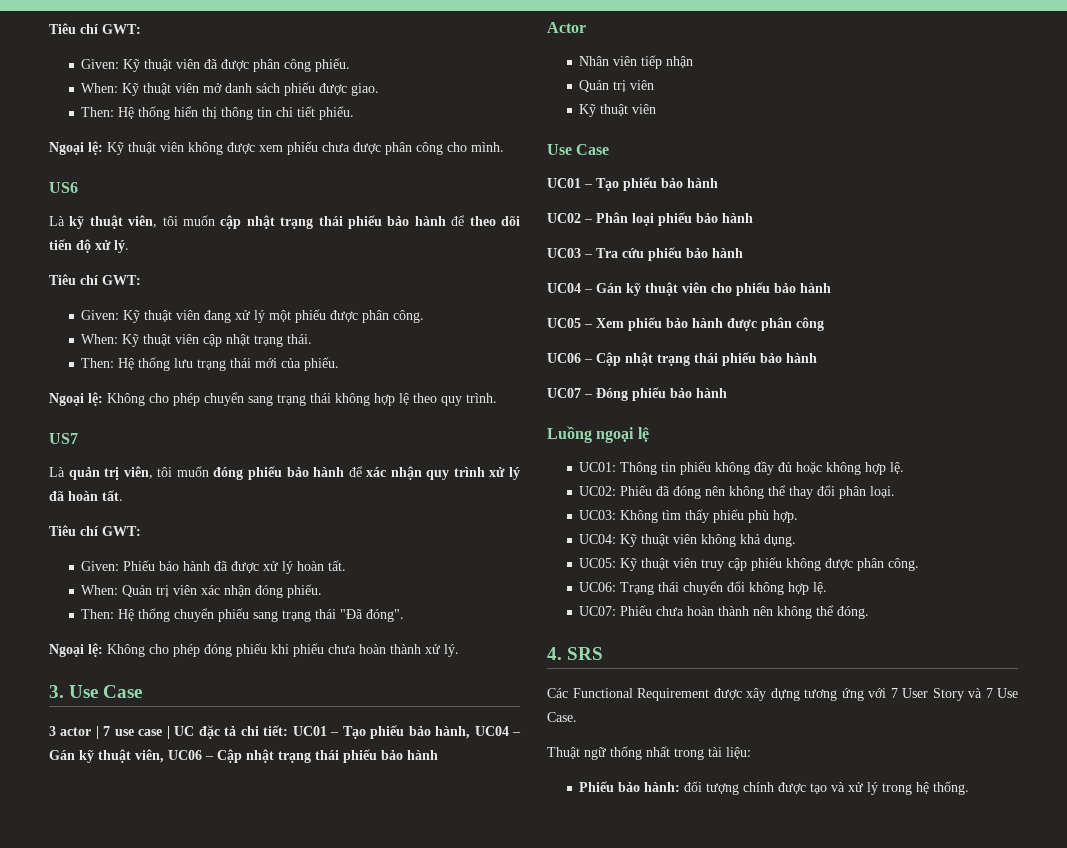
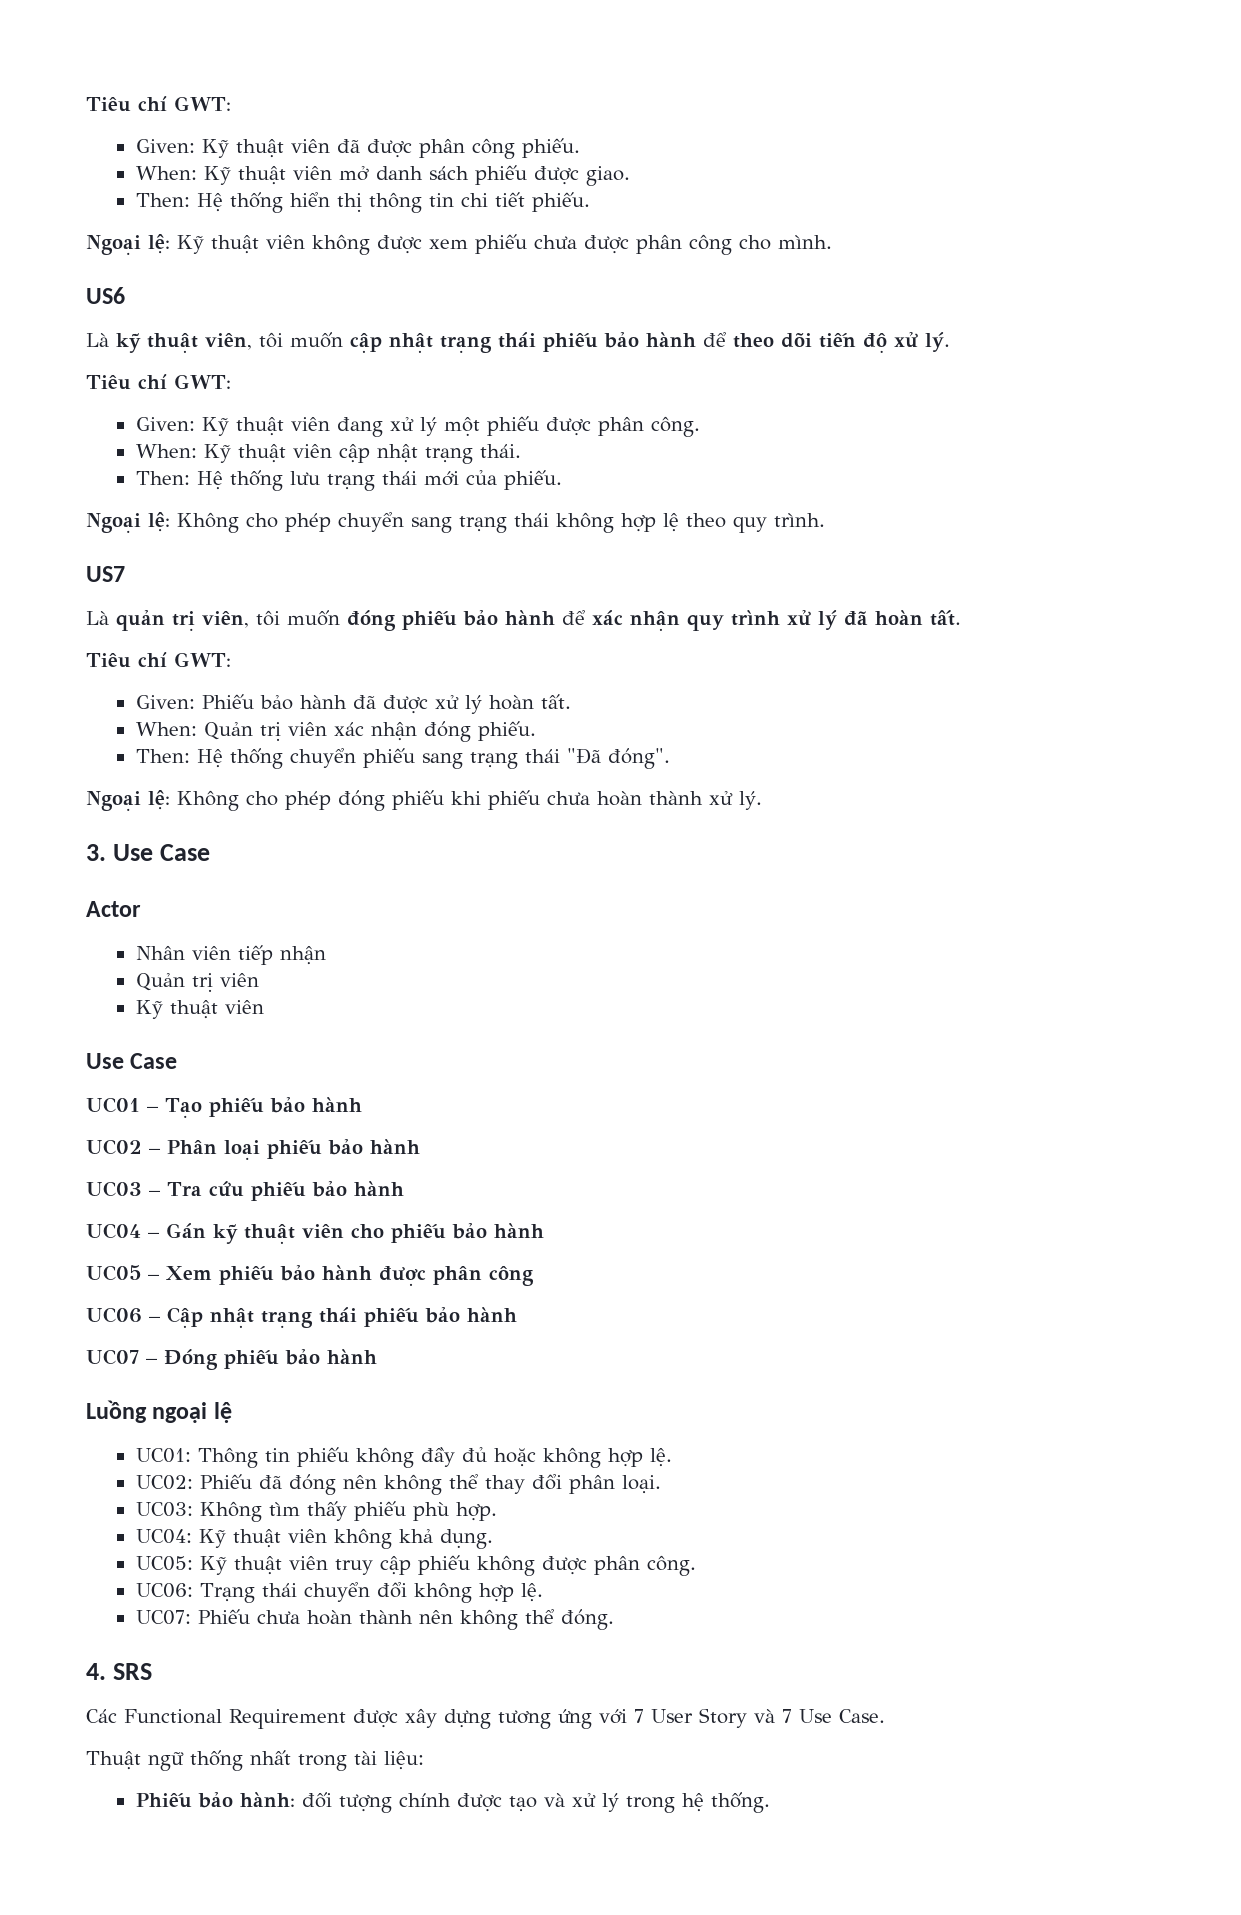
[49,725,521,739] [49,749,438,763] // 3 actor | 7 use case | UC đặc tả chi tiết: UC01 – Tạo phiếu bảo hành, UC04 – Gán kỹ thuật viên, UC06 – Cập nhật trạng thái phiếu bảo hành -> (210, 852) none

